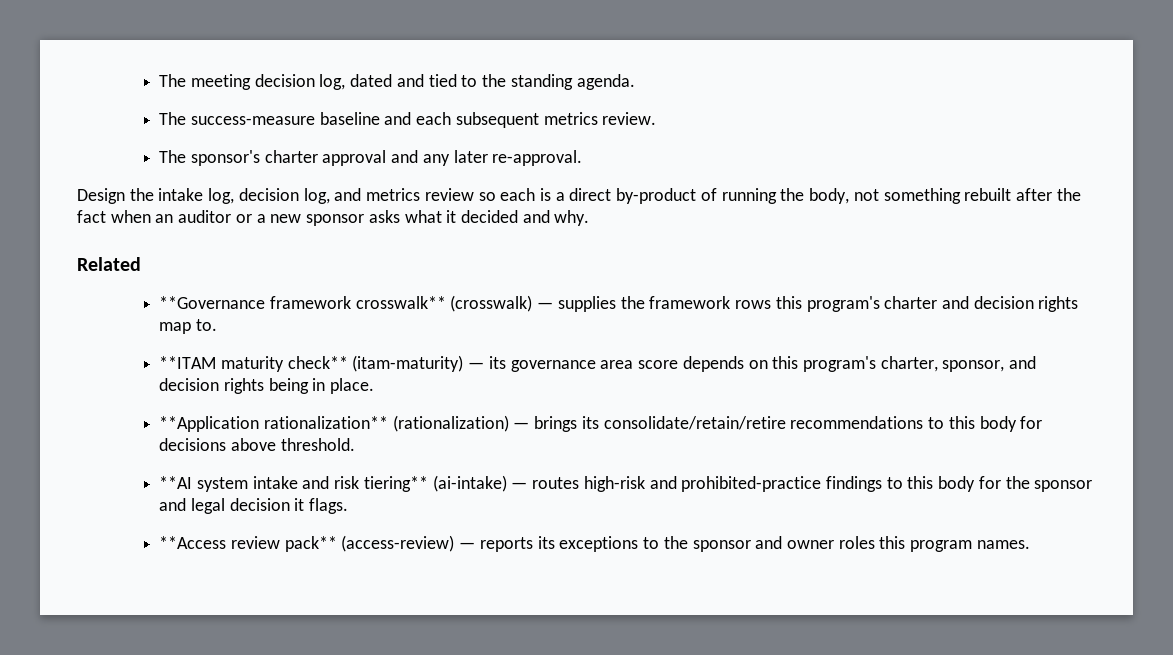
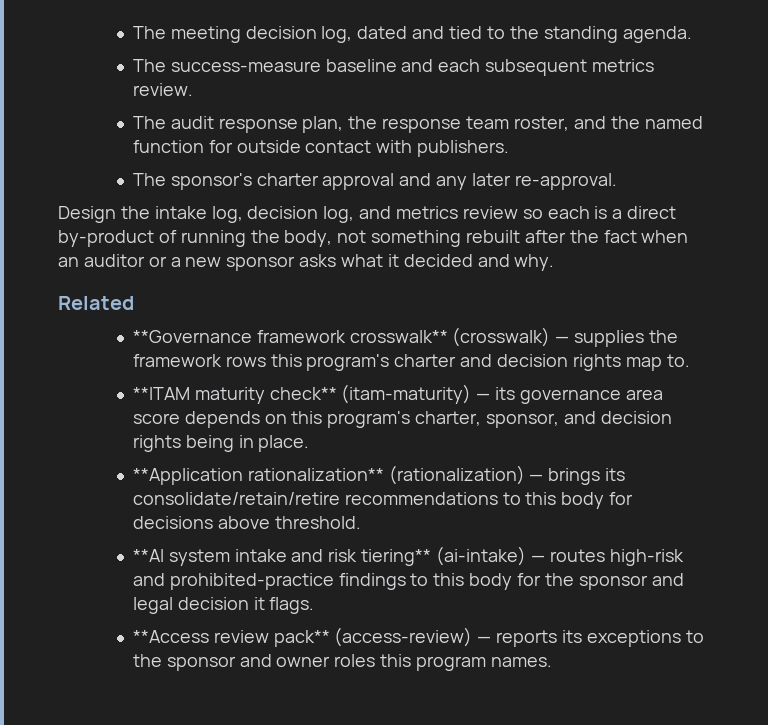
(657, 118) none -> [132,116,703,133] [132,140,510,157] // The audit response plan, the response team roster, and the named function for outside contact with publishers.

